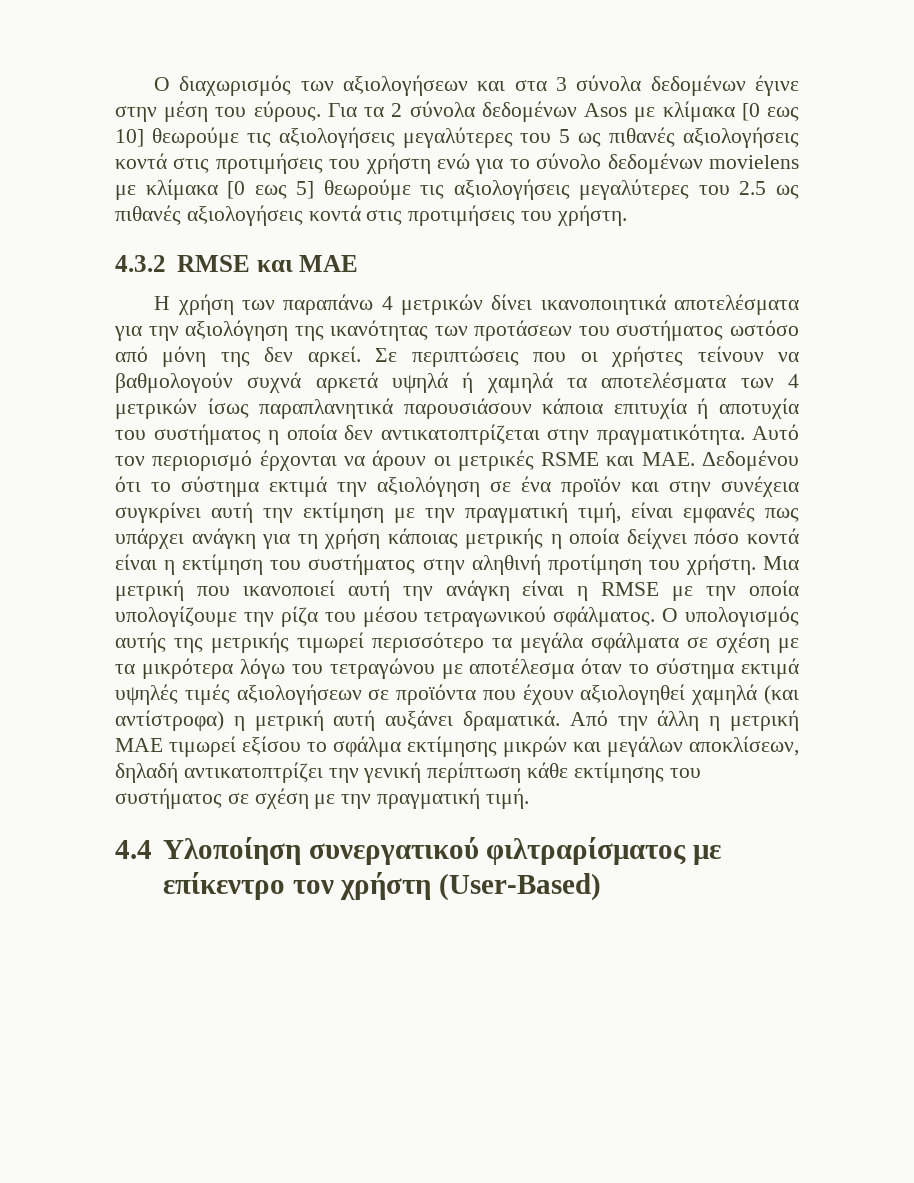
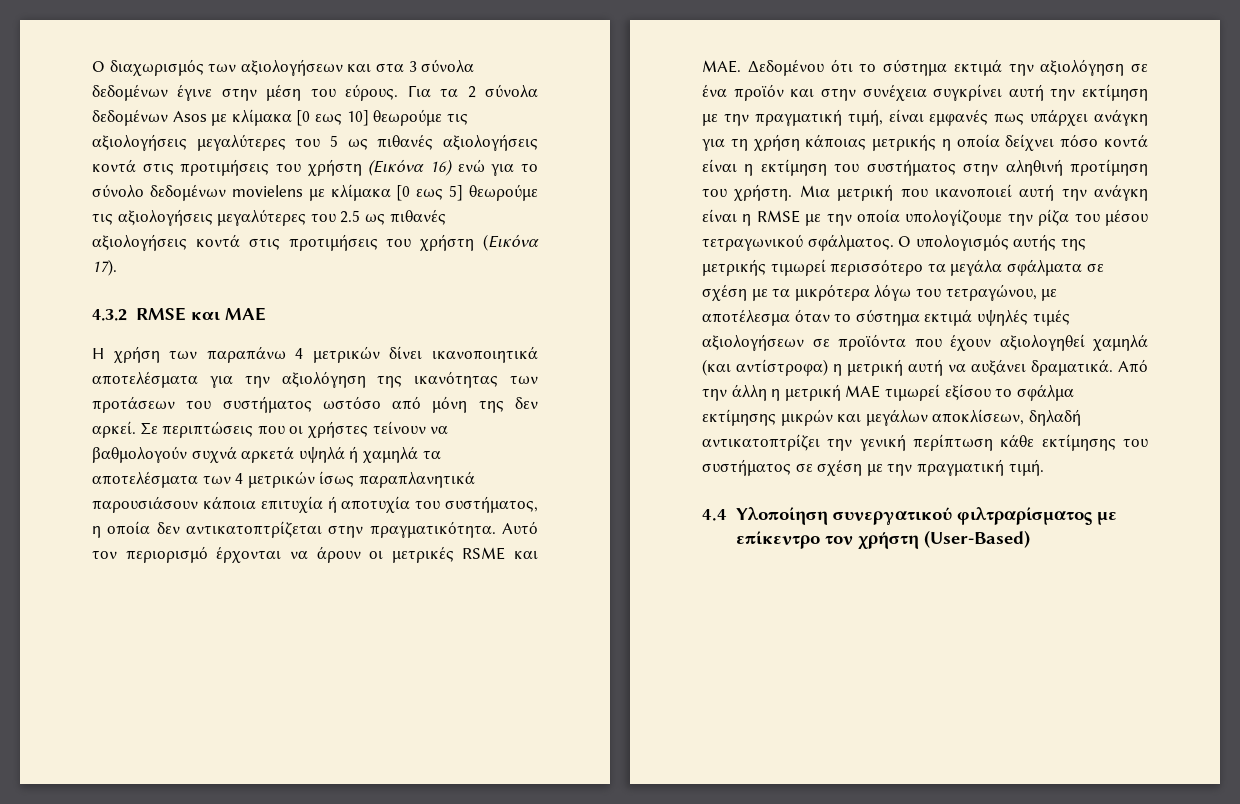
(431, 163) none -> [368,159,453,176] (Εικόνα 16)
[556,205,627,226] χρήστη. -> [420,234,539,251] [92,259,117,276] χρήστη (Εικόνα 17).
[153,424,261,445] συστήματος -> [445,496,538,513] συστήματος,
[329,658,435,679] τετραγώνου -> [945,284,1037,301] τετραγώνου,
(376, 720) none -> [948,364,966,372] να

